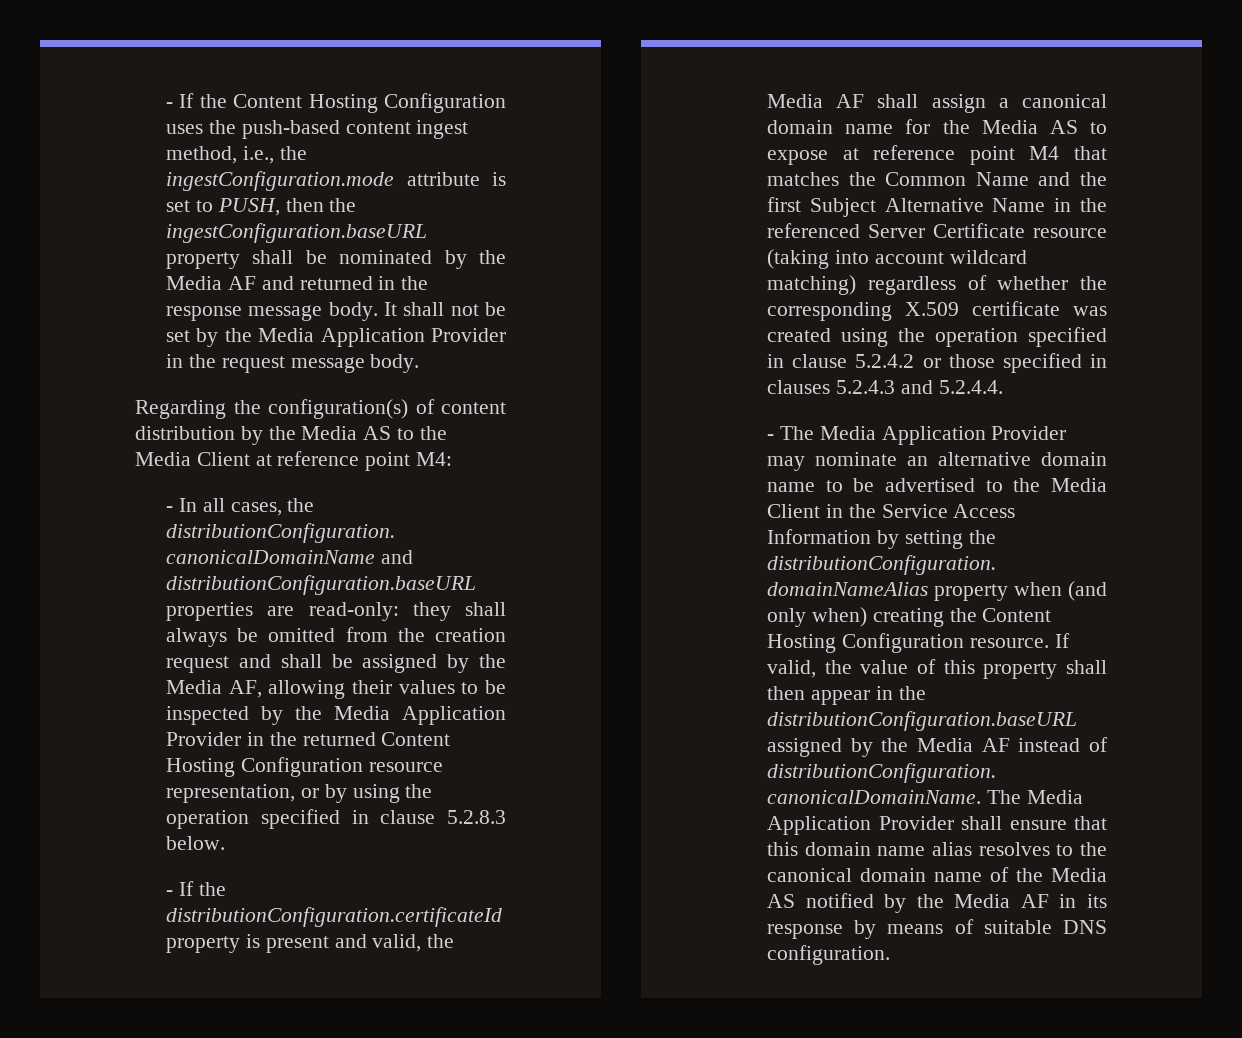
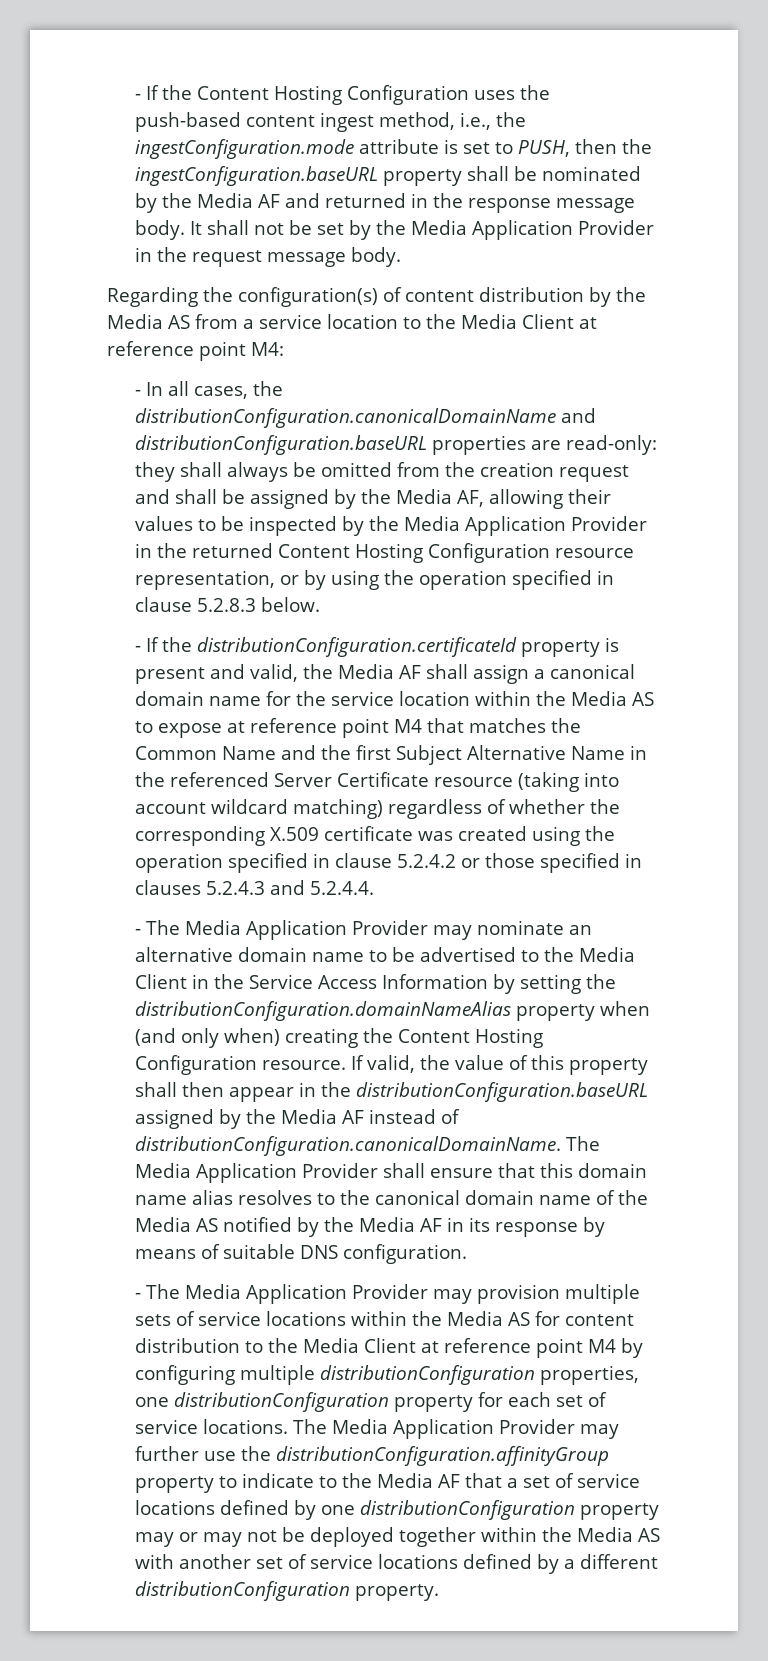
(392, 433) none -> [195,314,398,329] from a service location
(970, 127) none -> [331,691,567,706] service location within the
(891, 955) none -> [135,1284,641,1304] [135,1311,635,1326] [135,1338,644,1358] [135,1365,640,1385] [135,1392,608,1412] [135,1419,620,1439] [135,1446,610,1466] [135,1473,641,1493] [135,1500,660,1520] [135,1527,661,1547] [135,1554,659,1574] [135,1581,440,1601] // - The Media Application Provider may provision multiple sets of service locations within the Media AS for content distribution to the Media Client at reference point M4 by configuring multiple distributionConfiguration properties, one distributionConfiguration property for each set of service locations. The Media Application Provider may further use the distributionConfiguration.affinityGroup property to indicate to the Media AF that a set of service locations defined by one distributionConfiguration property may or may not be deployed together within the Media AS with another set of service locations defined by a different distributionConfiguration property.

